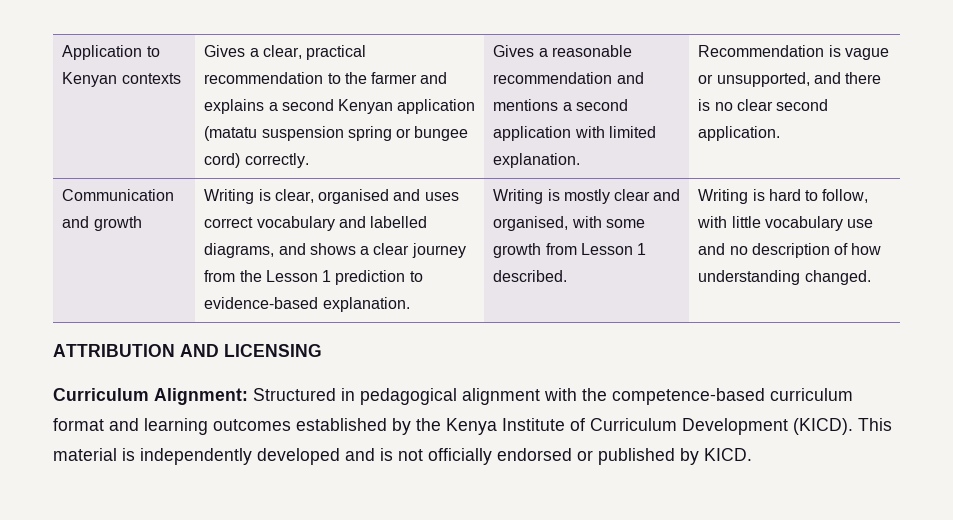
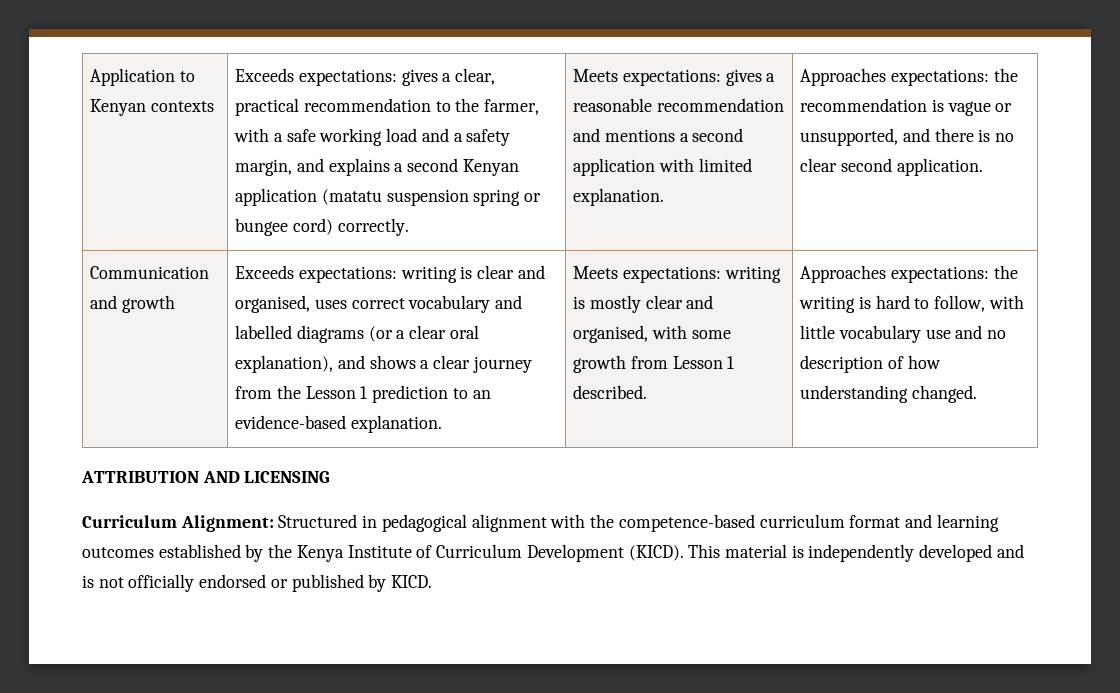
[204,45,246,57] Gives -> [235,68,438,86] Exceeds expectations: gives
[371,72,418,84] farmer -> [484,99,540,115] [234,128,511,146] [235,159,293,176] farmer, with a safe working load and a safety margin,
[493,45,535,57] Gives -> [573,69,762,86] Meets expectations: gives
[698,45,825,57] Recommendation -> [800,68,1018,86] [800,98,928,112] Approaches expectations: the recommendation
[204,189,421,204] Writing is clear, organised and -> [235,265,545,283] [235,295,311,313] Exceeds expectations: writing is clear and organised,
[204,243,275,258] diagrams, -> [297,325,479,343] [235,355,334,373] diagrams (or a clear oral explanation),
(423, 276) none -> [472,390,491,399] an
[493,189,544,204] Writing -> [573,266,781,283] Meets expectations: writing
[698,189,749,204] Writing -> [800,265,1018,283] [799,296,856,313] Approaches expectations: the writing

